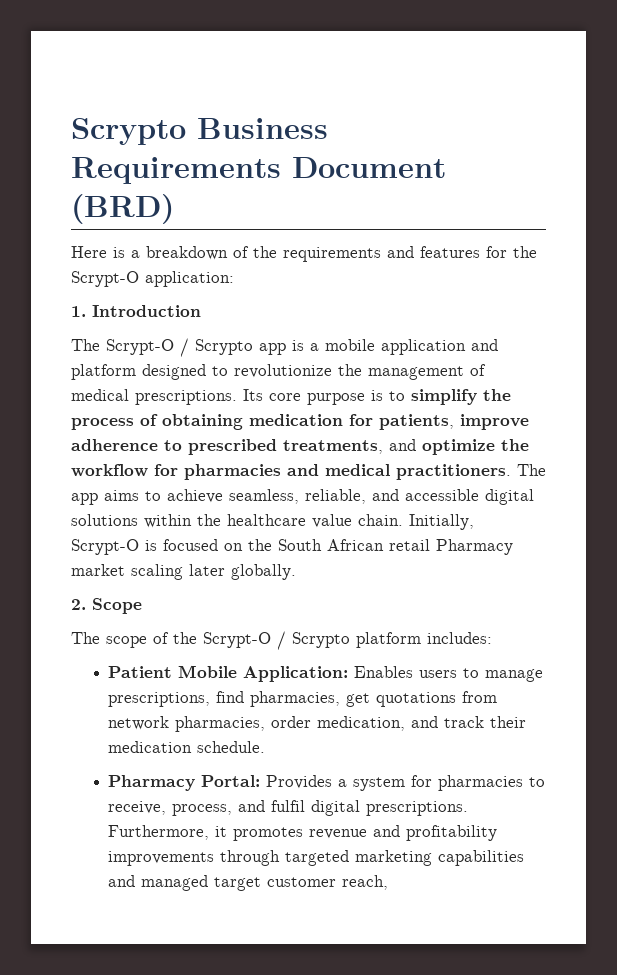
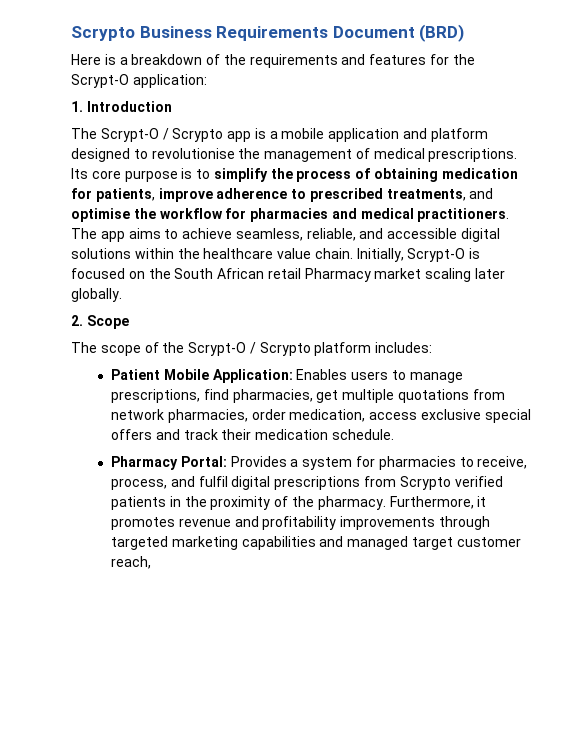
[234,364,332,378] revolutionize -> [151,148,235,159] revolutionise
[422,439,495,455] optimize -> [71,208,130,222] optimise
(371, 700) none -> [342,389,395,403] multiple
(406, 723) none -> [369,409,531,423] [111,429,153,440] access exclusive special offers
[366,801,469,816] prescriptions. -> [274,476,503,490] [111,496,386,510] prescriptions from Scrypto verified patients in the proximity of the pharmacy.

